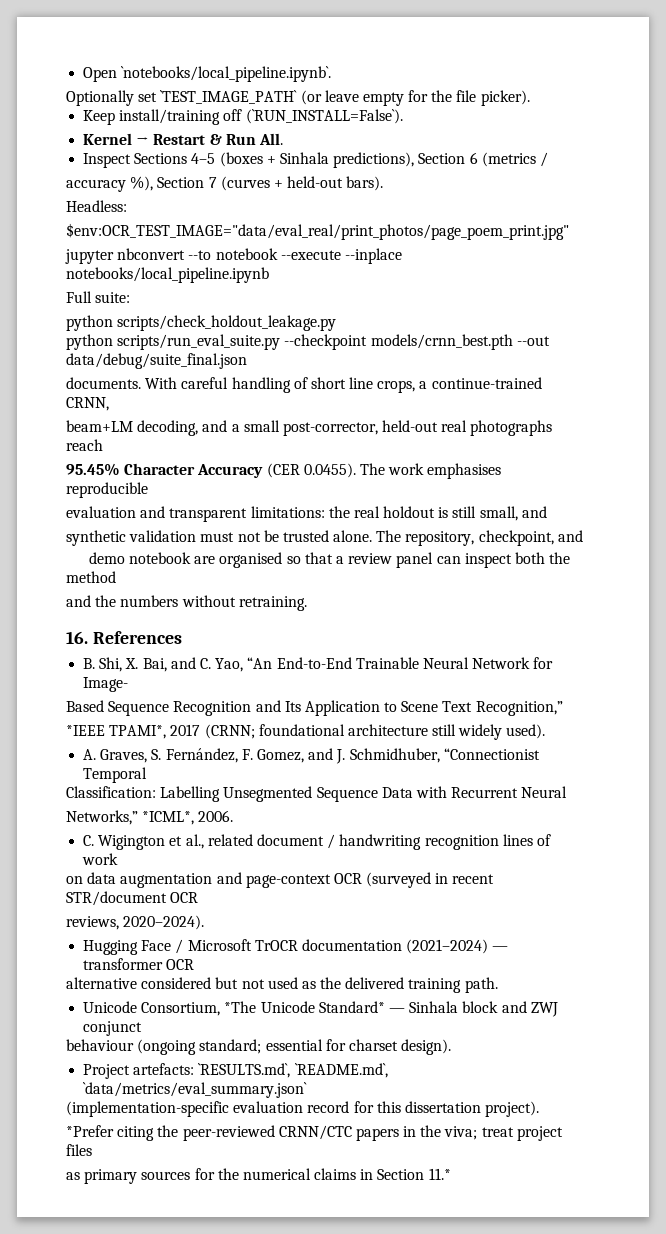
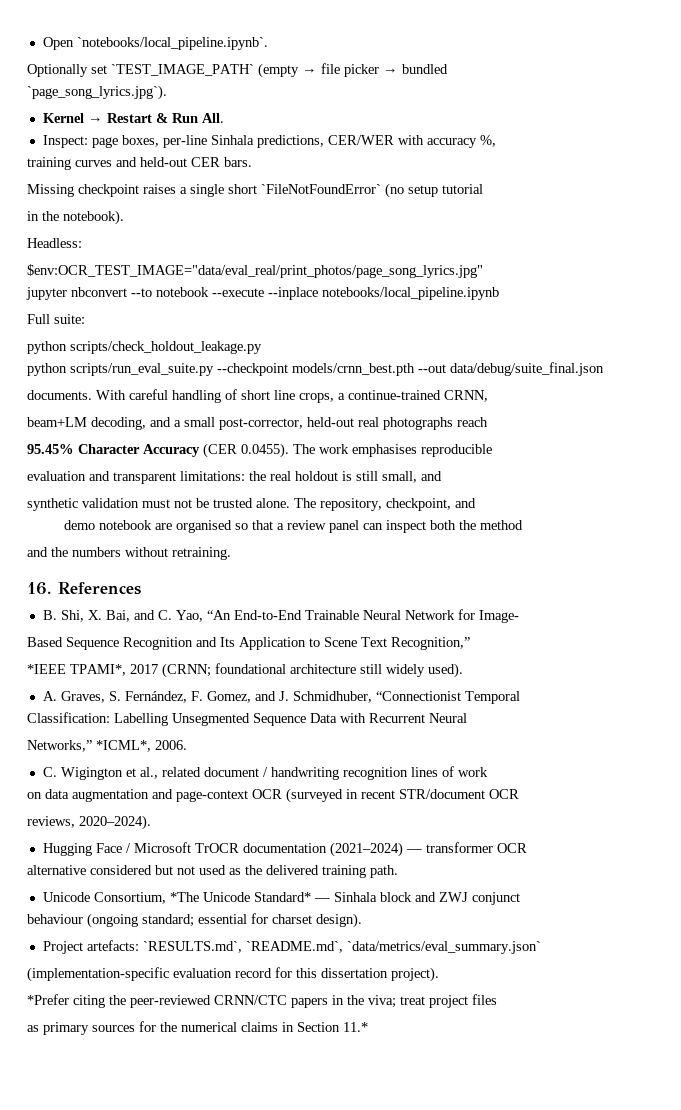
[300,90,530,106] [83,109,403,125] (or leave empty for the file picker). // Keep install/training off (`RUN_INSTALL=False`). -> [258,63,448,78] [27,85,167,100] (empty → file picker → bundled // `page_song_lyrics.jpg`).
[83,152,548,168] [66,176,384,192] Inspect Sections 4–5 (boxes + Sinhala predictions), Section 6 (metrics / // accuracy %), Section 7 (curves + held-out bars). -> [42,135,496,148] [27,157,252,170] [27,183,483,198] [27,210,124,225] Inspect: page boxes, per-line Sinhala predictions, CER/WER with accuracy %, // training curves and held-out CER bars. // Missing checkpoint raises a single short `FileNotFoundError` (no setup tutorial // in the notebook).
[66,223,569,240] $env:OCR_TEST_IMAGE="data/eval_real/print_photos/page_poem_print.jpg" -> [27,264,483,278] $env:OCR_TEST_IMAGE="data/eval_real/print_photos/page_song_lyrics.jpg"

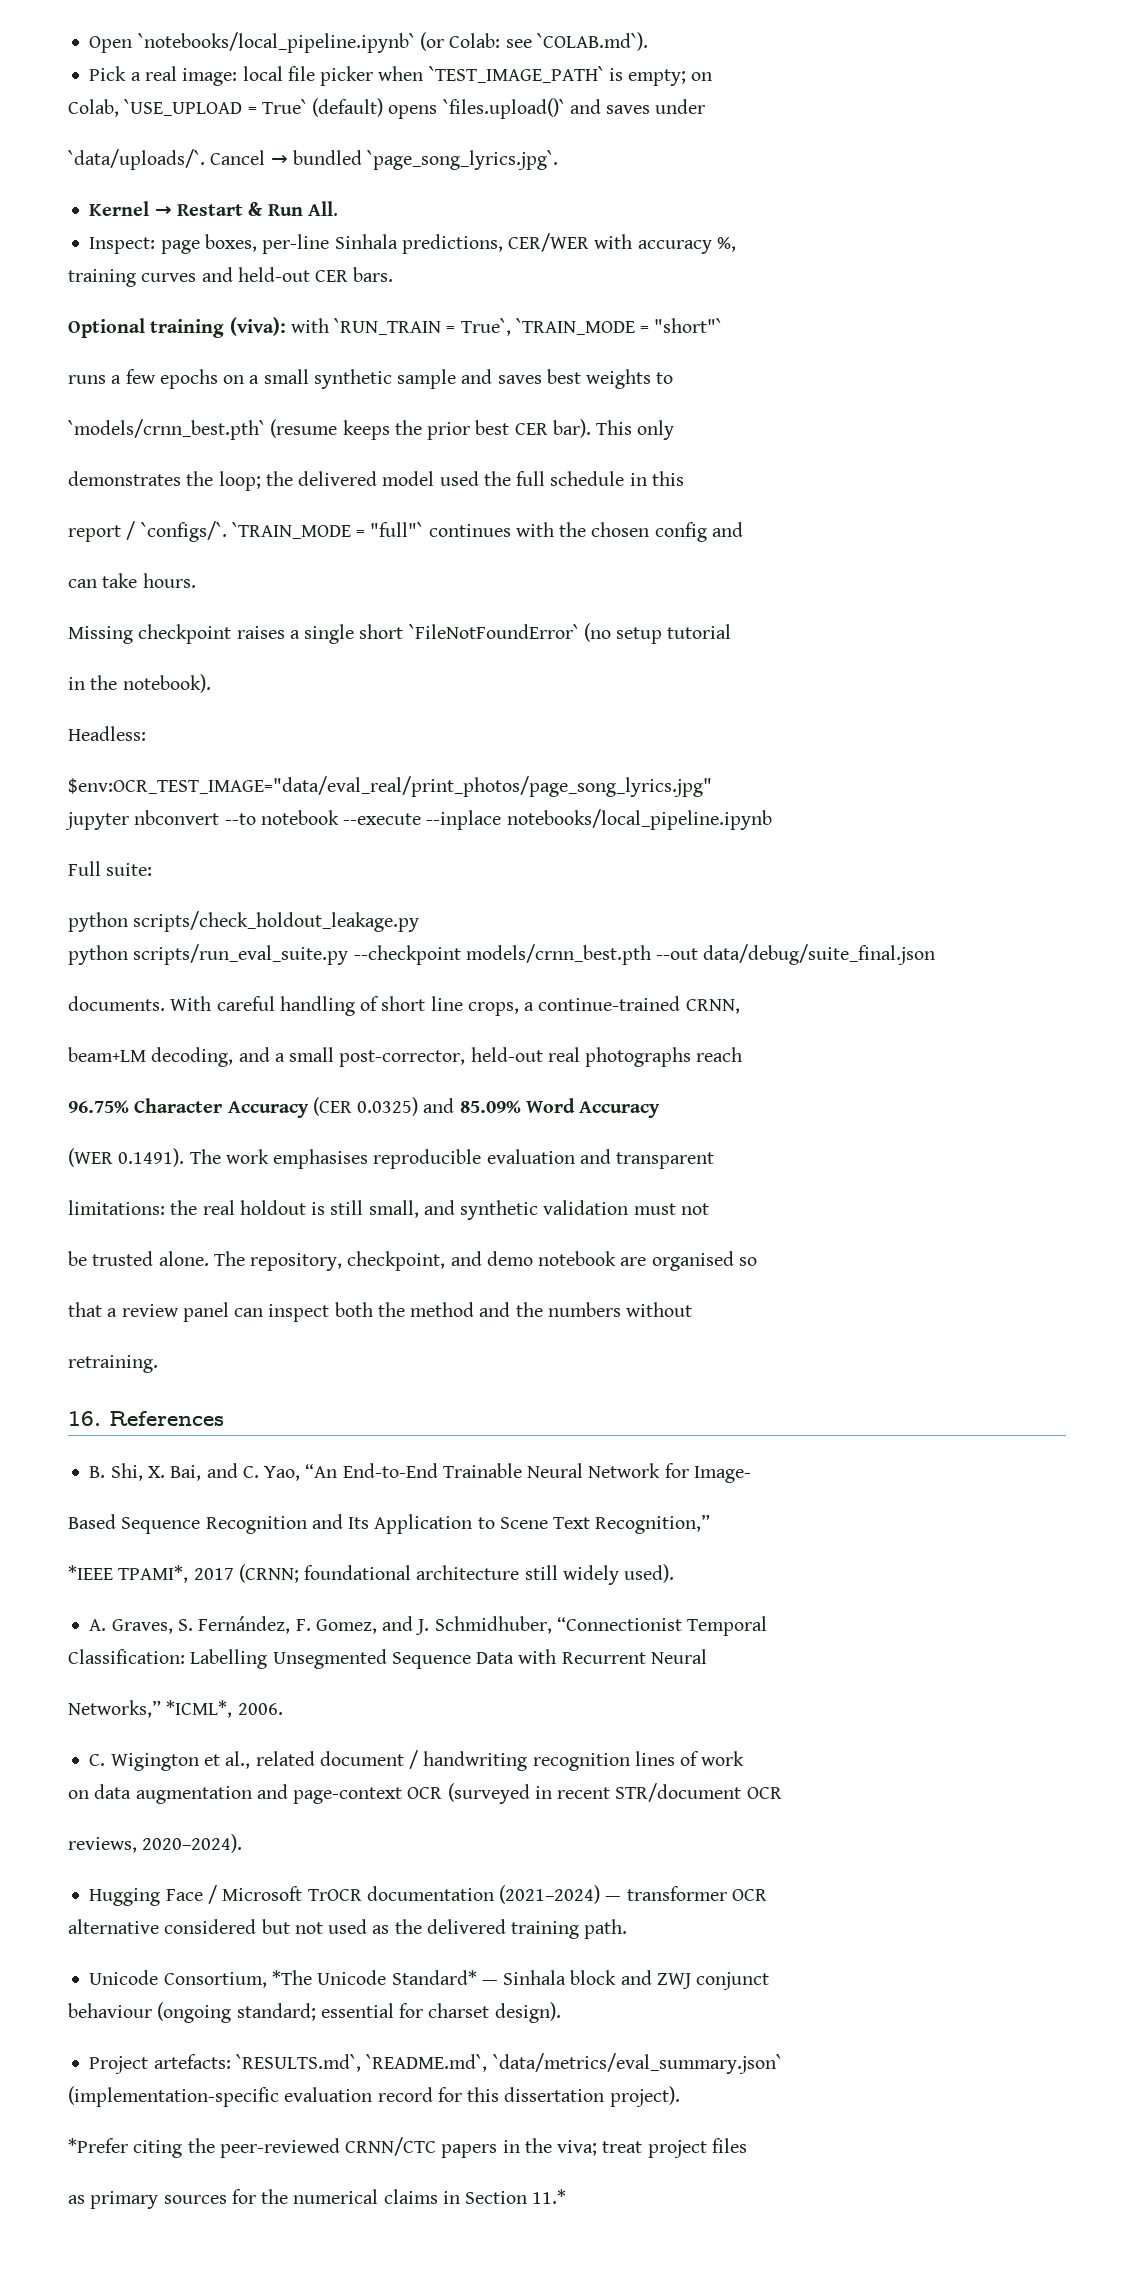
[76,37,268,50] [27,63,379,78] `notebooks/local_pipeline.ipynb`. // Optionally set `TEST_IMAGE_PATH` (empty → file picker -> [137,32,648,53] [89,66,713,86] [68,98,706,119] [68,149,266,170] `notebooks/local_pipeline.ipynb` (or Colab: see `COLAB.md`). // Pick a real image: local file picker when `TEST_IMAGE_PATH` is empty; on // Colab, `USE_UPLOAD = True` (default) opens `files.upload()` and saves under // `data/uploads/`. Cancel
[27,85,167,100] // `page_song_lyrics.jpg`). -> [367,150,559,170] `page_song_lyrics.jpg`.
(252, 162) none -> [68,317,723,338] [68,369,674,389] [68,419,675,440] [68,471,684,491] [68,521,743,542] [68,573,196,588] // Optional training (viva): with `RUN_TRAIN = True`, `TRAIN_MODE = "short"` // runs a few epochs on a small synthetic sample and saves best weights to // `models/crnn_best.pth` (resume keeps the prior best CER bar). This only // demonstrates the loop; the delivered model used the full schedule in this // report / `configs/`. `TRAIN_MODE = "full"` continues with the chosen config and // can take hours.
[27,444,74,454] 95.45% -> [68,1100,129,1113] 96.75%
[241,443,289,458] 0.0455). -> [357,1097,661,1118] [68,1148,185,1167] 0.0325) and 85.09% Word Accuracy // (WER 0.1491).
(492, 450) // -> (482, 1159) none
(176, 478) none -> (715, 1160) //
(442, 476) // -> (455, 1207) none
(192, 503) none -> (709, 1209) //
(476, 503) // -> (482, 1258) none
(249, 526) none -> (757, 1261) //
(524, 525) // -> (475, 1309) none
(168, 552) none -> (693, 1309) //

